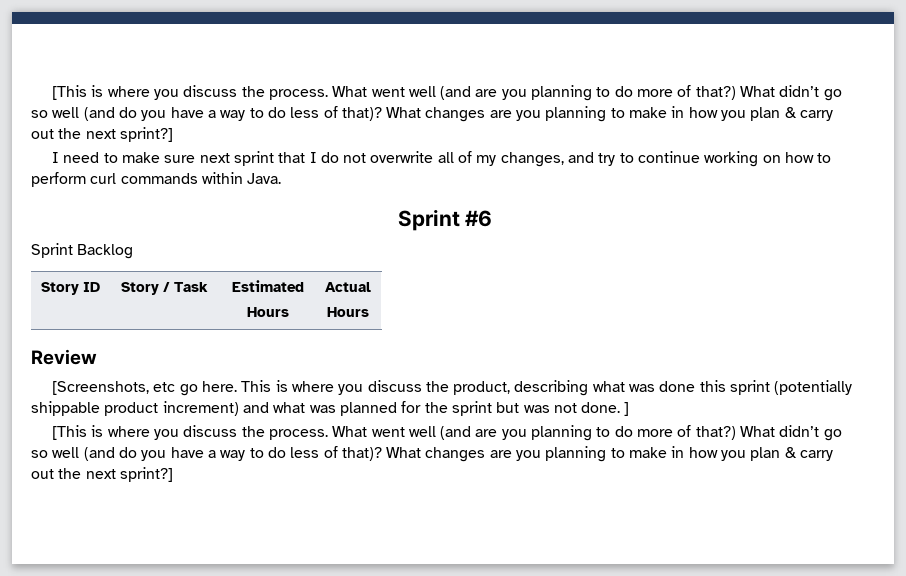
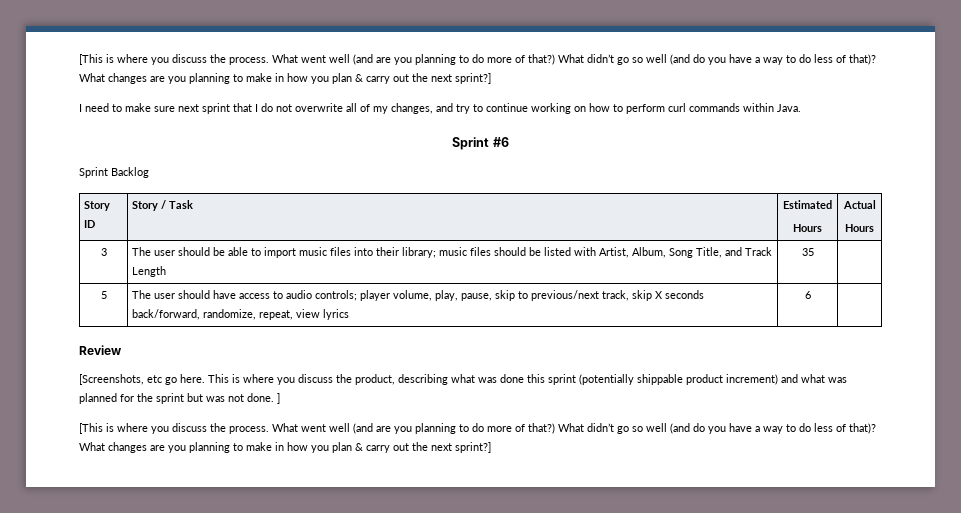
(369, 312) none -> [100,248,107,256] [132,247,773,258] [132,266,167,277] [801,248,814,256] [100,291,107,299] [132,290,705,301] [132,309,350,320] [804,291,811,299] // 3 | The user should be able to import music files into their library; music files should be listed with Artist, Album, Song Title, and Track Length | 35 | // 5 | The user should have access to audio controls; player volume, play, pause, skip to previous/next track, skip X seconds back/forward, randomize, repeat, view lyrics | 6 |

